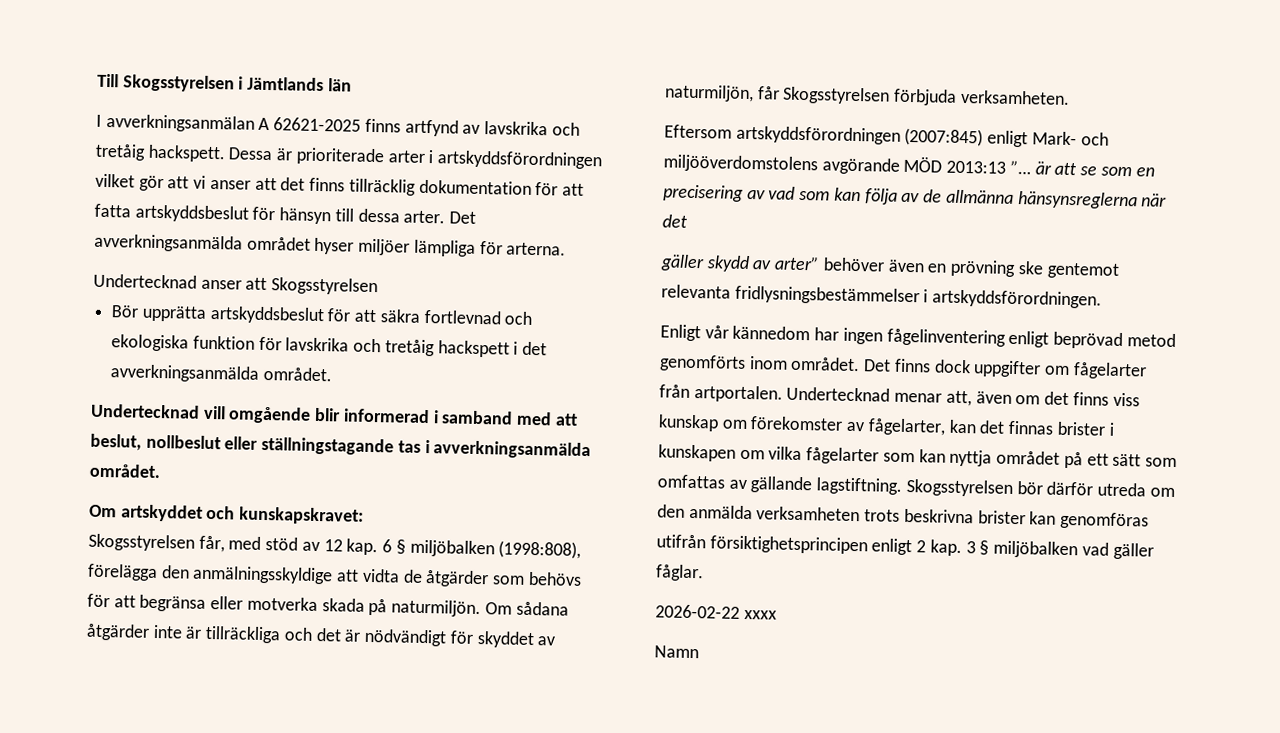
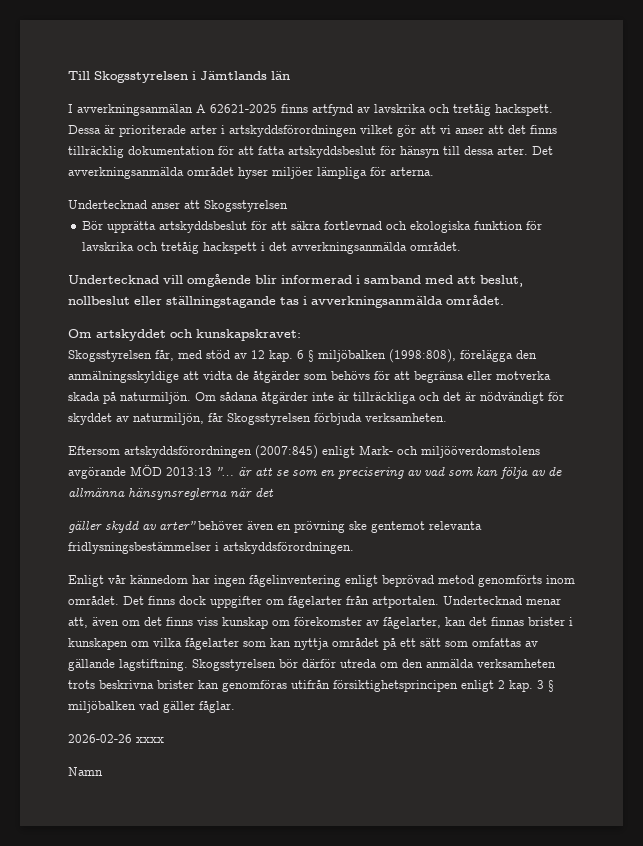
[655,604,740,619] 2026-02-22 -> [68,734,132,743] 2026-02-26

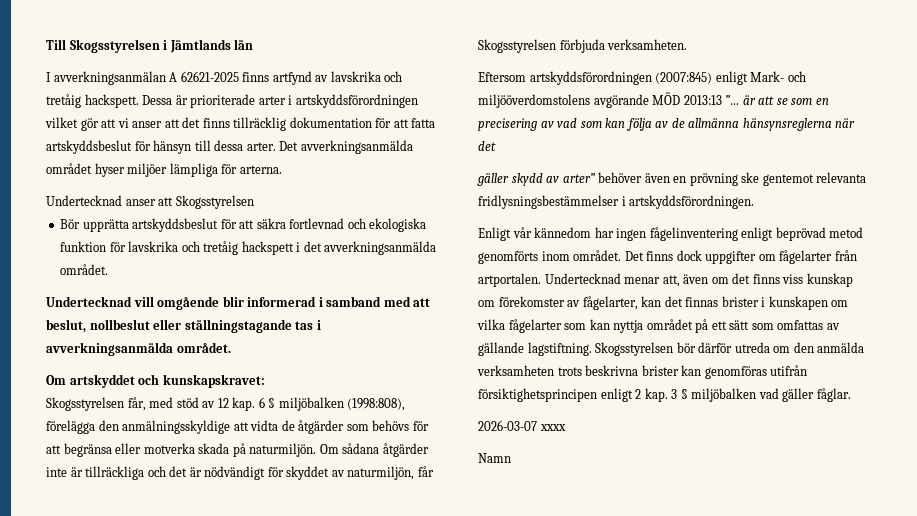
[68,734,132,743] 2026-02-26 -> [478,420,537,431] 2026-03-07

